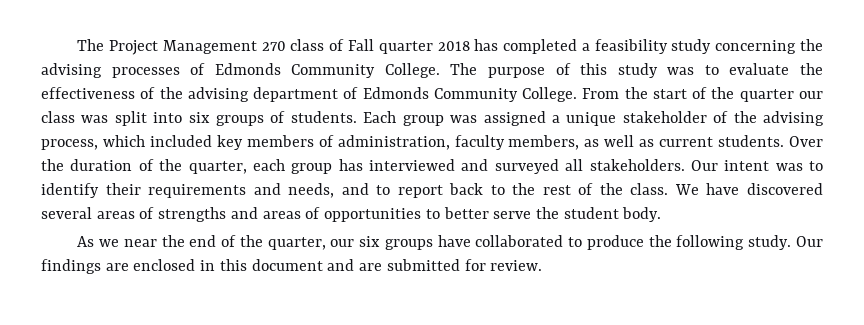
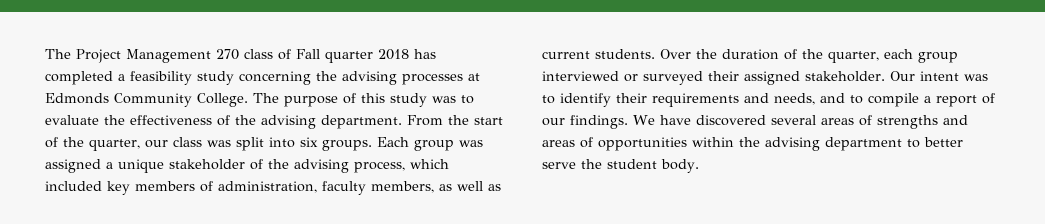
[190,63,206,75] of -> [468,73,480,81] at
[253,87,578,102] department of Edmonds Community College. -> [321,115,402,129] department.
[739,89,794,102] quarter -> [89,139,140,151] quarter,
[216,111,357,126] groups of students. -> [322,140,372,151] groups.
[338,159,685,174] has interviewed and surveyed all stakeholders. -> [542,71,885,85] interviewed or surveyed their assigned stakeholder.
[397,183,669,198] report back to the rest of the class. -> [868,93,995,107] [542,115,628,129] compile a report of our findings.
(422, 215) none -> [692,137,902,151] within the advising department
[77,235,823,250] [41,259,543,274] // As we near the end of the quarter, our six groups have collaborated to produce the following study. Our findings are enclosed in this document and are submitted for review. -> (699, 166) none

